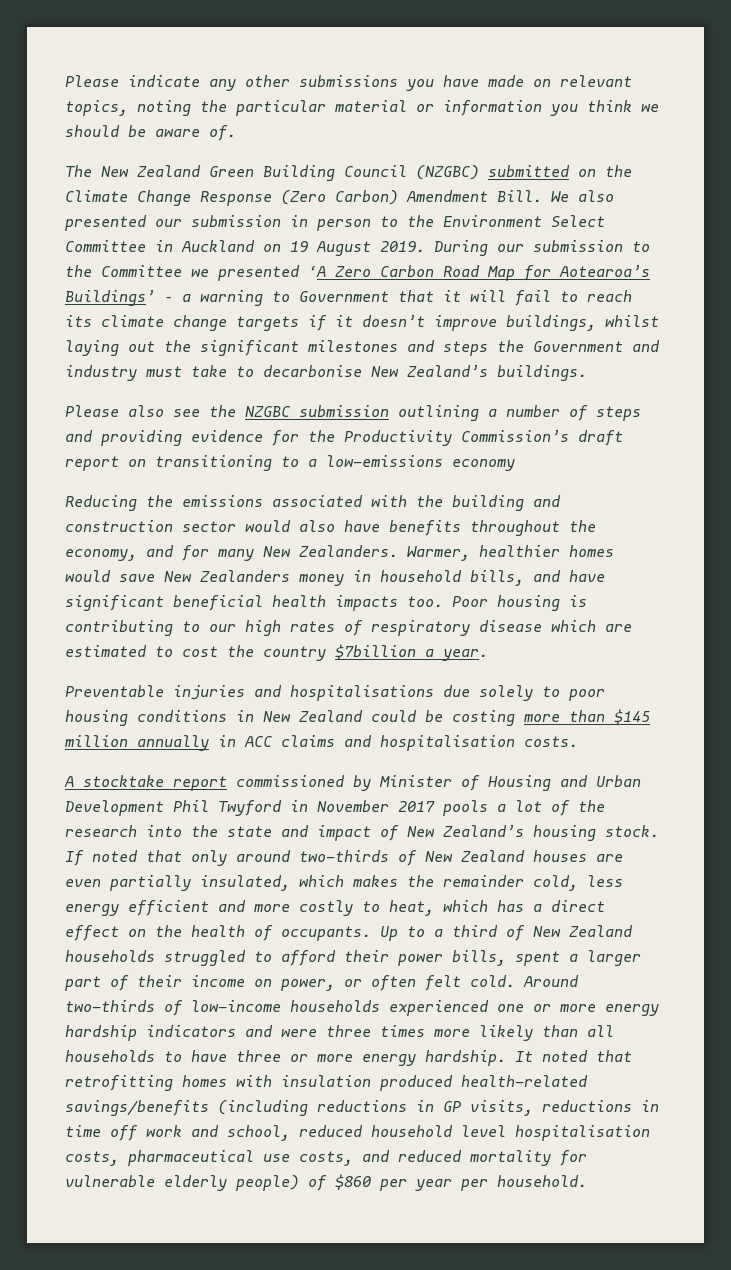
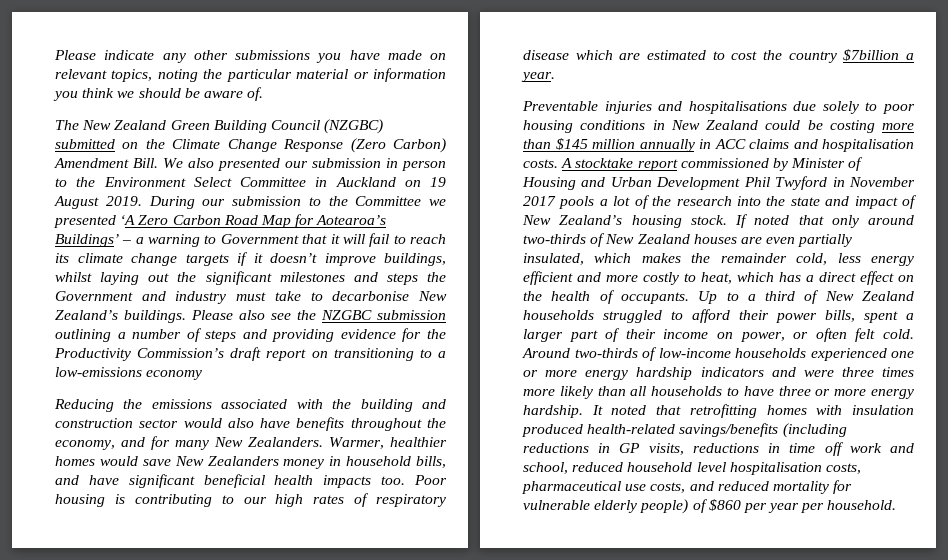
(587, 373) // -> (186, 316) none
(578, 741) // -> (558, 163) none

